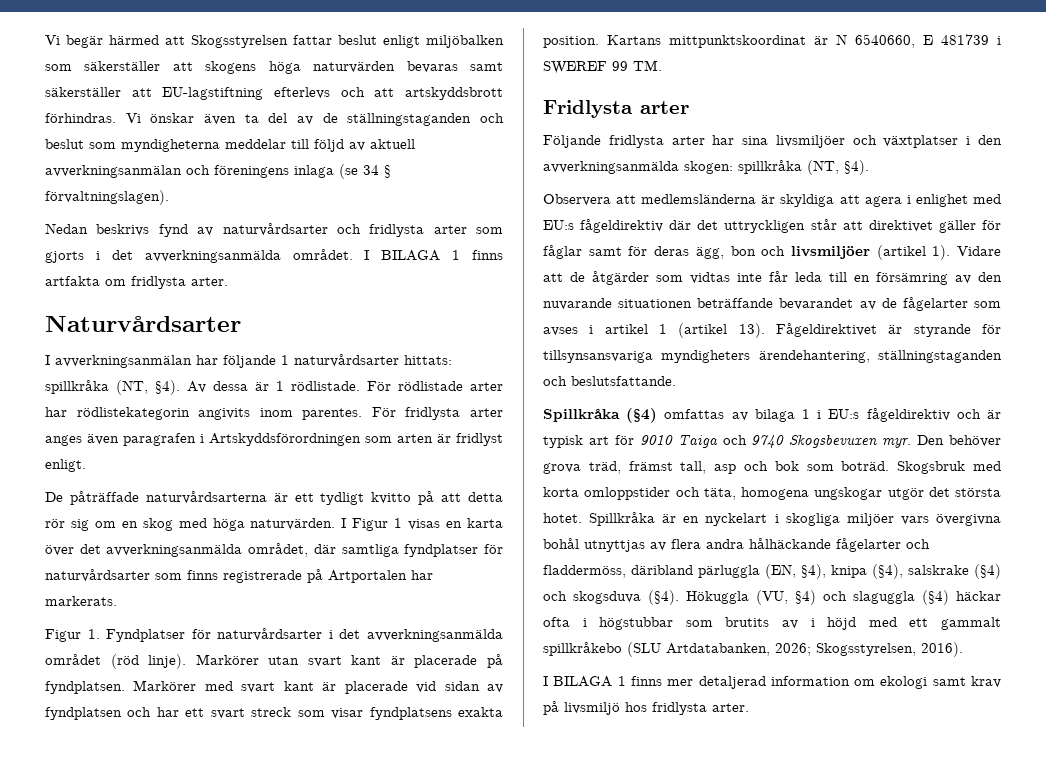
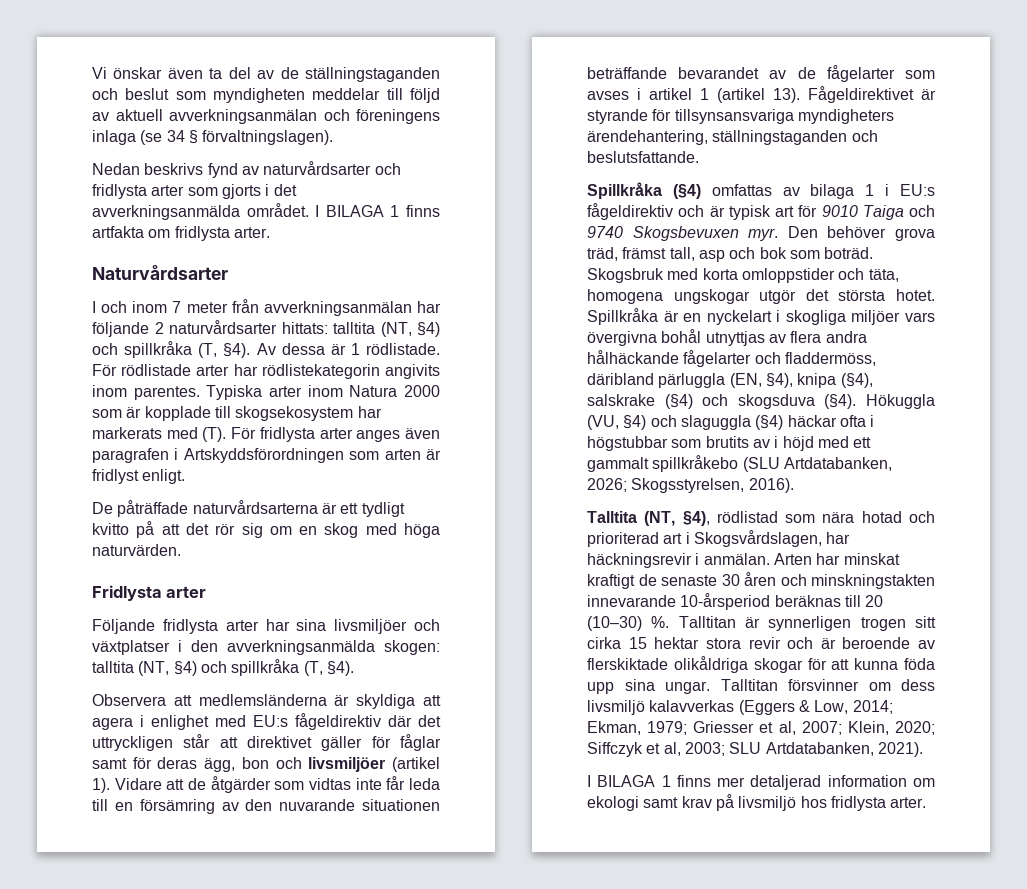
[45,35,504,48] [45,61,503,74] [45,87,504,100] [45,113,141,123] Vi begär härmed att Skogsstyrelsen fattar beslut enligt miljöbalken som säkerställer att skogens höga naturvärden bevaras samt säkerställer att EU-lagstiftning efterlevs och att artskyddsbrott förhindras. Vi -> [92,67,107,79] Vi
[121,139,220,152] myndigheterna -> [213,88,305,103] myndigheten
(50, 360) none -> [101,299,259,313] och inom 7 meter från
[281,355,289,365] 1 -> [154,322,164,334] 2
[45,380,148,395] spillkråka (NT, -> [333,322,440,337] [92,341,218,358] talltita (NT, §4) och spillkråka (T,
(363, 414) none -> [206,385,440,400] [92,406,382,421] [92,427,227,442] Typiska arter inom Natura 2000 som är kopplade till skogsekosystem har markerats med (T).
[468,492,504,502] detta -> [185,523,209,535] det
[341,518,503,531] [45,543,504,557] [45,569,433,583] [45,596,117,606] [45,628,503,642] [45,654,503,669] [45,680,504,694] [45,707,504,720] [543,34,1001,48] [543,60,662,74] I Figur 1 visas en karta över det avverkningsanmälda området, där samtliga fyndplatser för naturvårdsarter som finns registrerade på Artportalen har markerats. // Figur 1. Fyndplatser för naturvårdsarter i det avverkningsanmälda området (röd linje). Markörer utan svart kant är placerade på fyndplatsen. Markörer med svart kant är placerade vid sidan av fyndplatsen och har ett svart streck som visar fyndplatsens exakta position. Kartans mittpunktskoordinat är N 6540660, E 481739 i SWEREF 99 TM. -> (181, 550) none
[738,160,839,175] spillkråka (NT, -> [92,659,323,676] talltita (NT, §4) och spillkråka (T,
(963, 649) none -> [587,511,935,526] [587,530,851,547] [587,553,900,568] [587,572,935,589] [587,593,884,610] [587,616,936,631] [587,637,935,649] [587,656,935,673] [587,679,935,694] [587,700,893,715] [587,721,935,735] [587,742,923,757] // Talltita (NT, §4), rödlistad som nära hotad och prioriterad art i Skogsvårdslagen, har häckningsrevir i anmälan. Arten har minskat kraftigt de senaste 30 åren och minskningstakten innevarande 10-årsperiod beräknas till 20 (10–30) %. Talltitan är synnerligen trogen sitt cirka 15 hektar stora revir och är beroende av flerskiktade olikåldriga skogar för att kunna föda upp sina ungar. Talltitan försvinner om dess livsmiljö kalavverkas (Eggers & Low, 2014; Ekman, 1979; Griesser et al, 2007; Klein, 2020; Siffczyk et al, 2003; SLU Artdatabanken, 2021).

